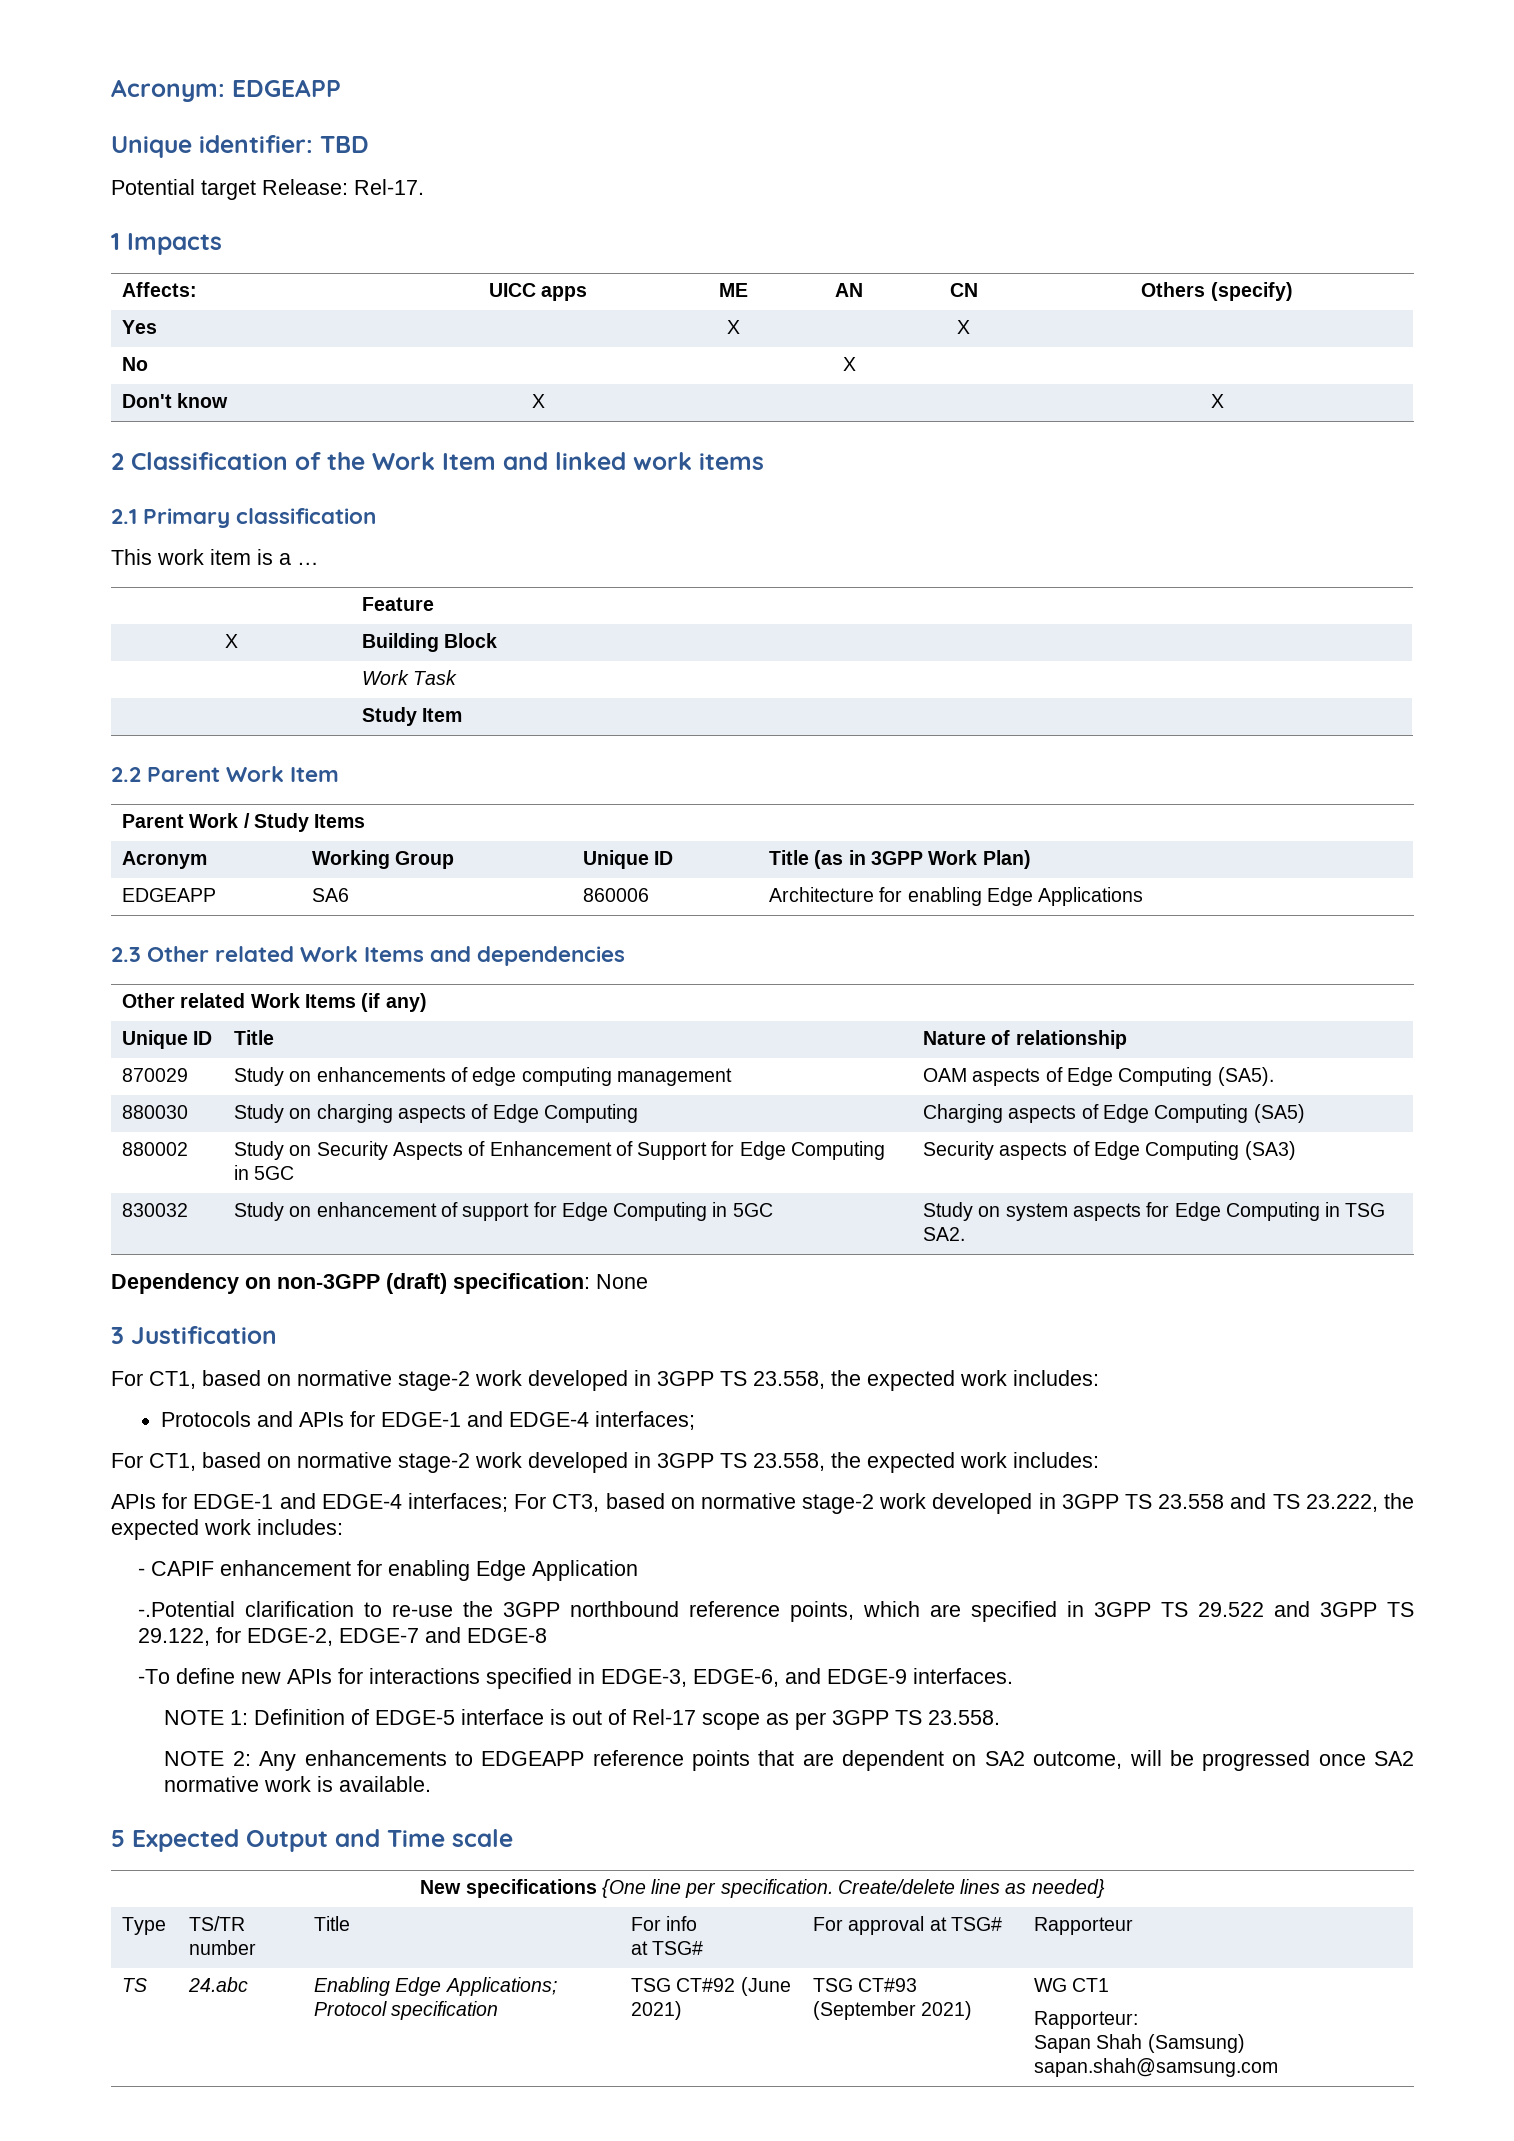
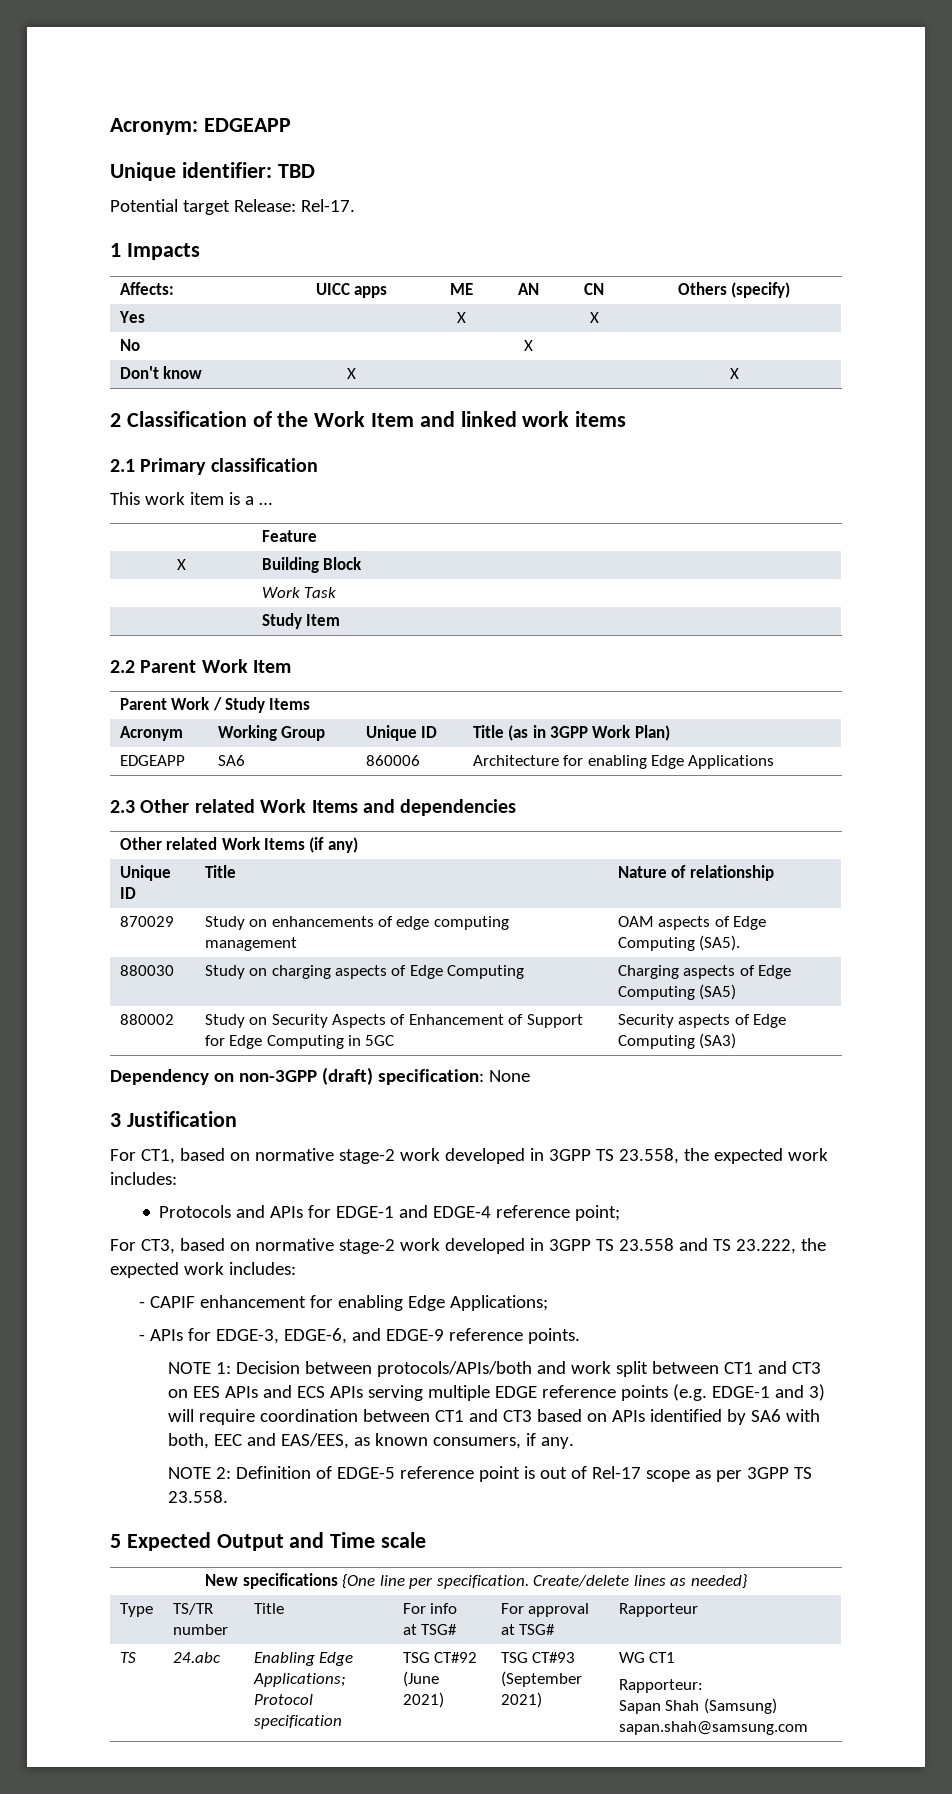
[122,1203,189,1217] [234,1202,773,1221] [923,1202,1386,1221] [923,1227,966,1241] // 830032 | Study on enhancement of support for Edge Computing in 5GC | Study on system aspects for Edge Computing in TSG SA2. -> (737, 1041) none
[595,1411,696,1430] [111,1452,1099,1473] [111,1493,547,1512] interfaces; // For CT1, based on normative stage-2 work developed in 3GPP TS 23.558, the expected work includes: // APIs for EDGE-1 and EDGE-4 interfaces; For -> [496,1205,621,1221] [110,1239,136,1251] reference point; // For
[531,1560,638,1581] [137,1601,1415,1622] [137,1627,547,1646] [137,1668,595,1689] Application // -.Potential clarification to re-use the 3GPP northbound reference points, which are specified in 3GPP TS 29.522 and 3GPP TS 29.122, for EDGE-2, EDGE-7 and EDGE-8 // -To define new APIs for interactions specified in -> [449,1295,548,1311] [138,1328,211,1341] Applications; // - APIs for
[912,1668,1013,1684] interfaces. -> [448,1328,580,1344] reference points.
(249, 1717) none -> [235,1361,821,1377] [167,1384,825,1401] [167,1409,820,1425] [167,1433,574,1449] [167,1467,231,1479] Decision between protocols/APIs/both and work split between CT1 and CT3 on EES APIs and ECS APIs serving multiple EDGE reference points (e.g. EDGE-1 and 3) will require coordination between CT1 and CT3 based on APIs identified by SA6 with both, EEC and EAS/EES, as known consumers, if any. // NOTE 2:
[461,1709,545,1725] interface -> [399,1466,520,1482] reference point
[164,1750,1414,1771] [164,1776,432,1792] // NOTE 2: Any enhancements to EDGEAPP reference points that are dependent on SA2 outcome, will be progressed once SA2 normative work is available. -> (228, 1496) none

